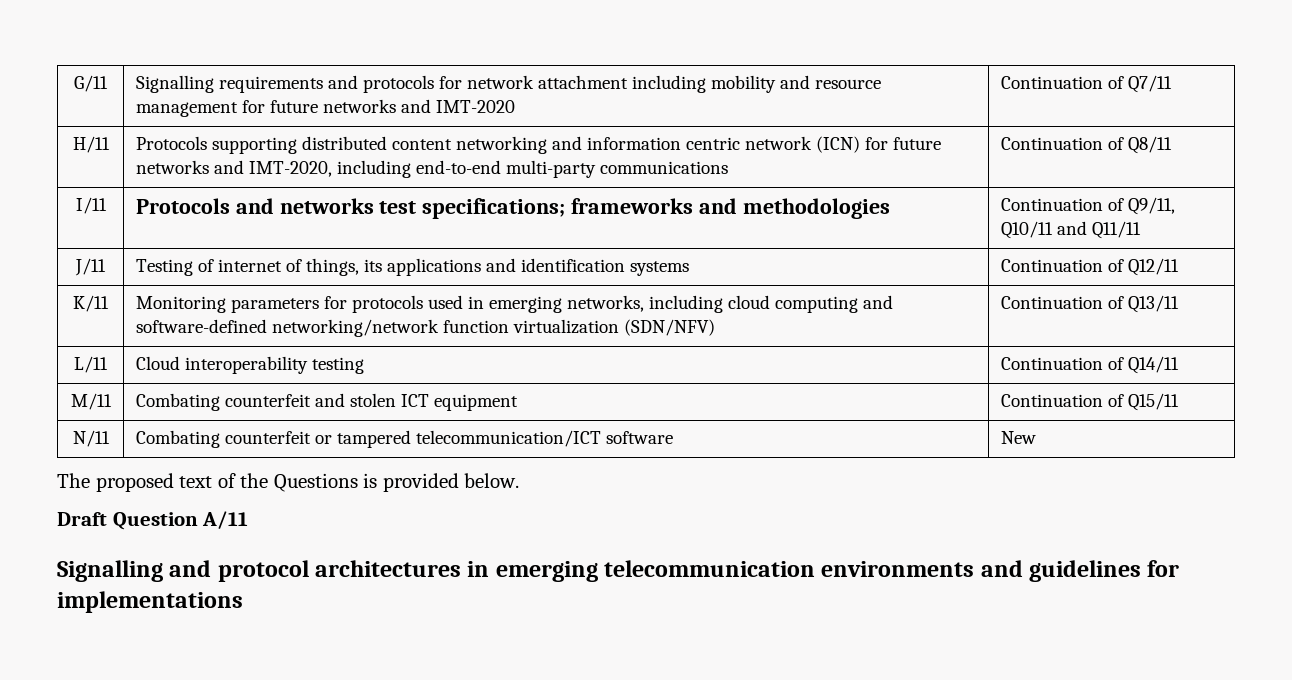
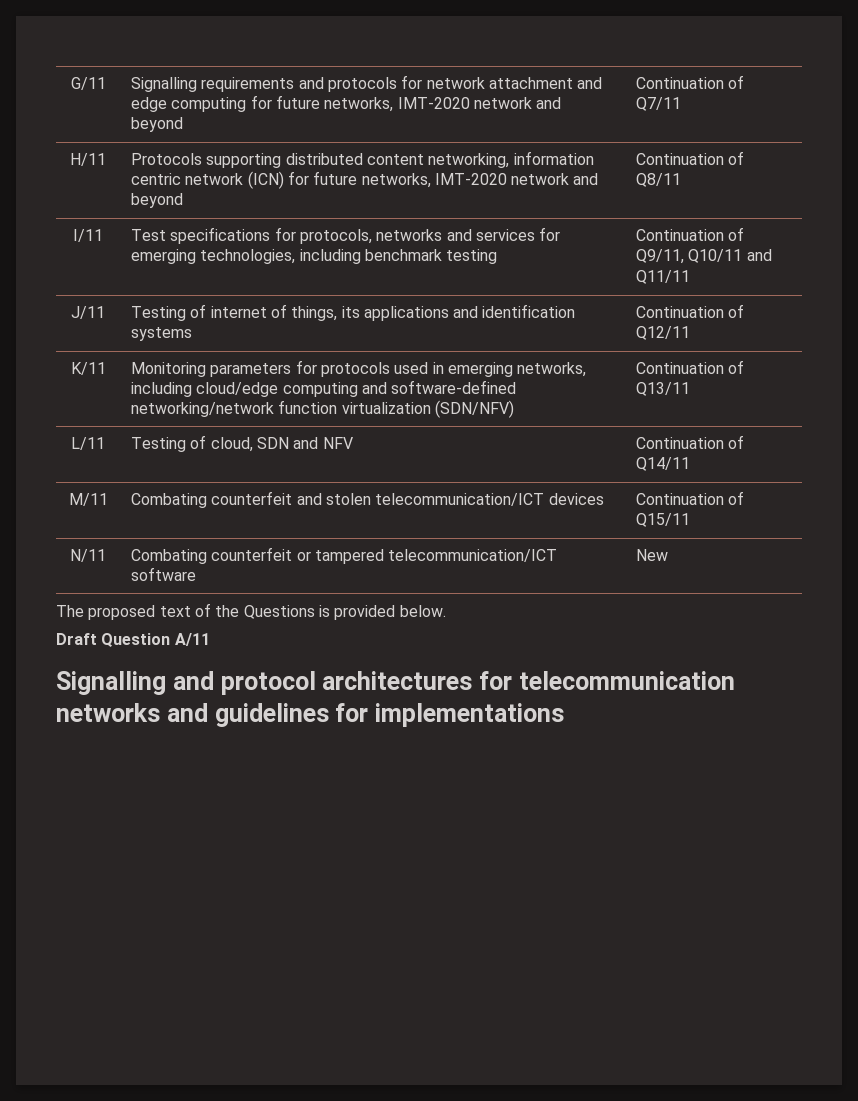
[631,75,881,93] [135,99,515,117] including mobility and resource management for future networks and IMT-2020 -> [577,77,603,89] [130,95,562,112] [130,117,183,132] and edge computing for future networks, IMT-2020 network and beyond
[455,136,582,154] networking and -> [428,153,510,168] networking,
[135,160,728,178] [1000,136,1172,154] [75,197,107,214] [135,198,890,219] networks and IMT-2020, including end-to-end multi-party communications | Continuation of Q8/11 // I/11 | Protocols and networks test specifications; frameworks and methodologies -> [361,173,599,188] [130,193,183,208] [635,151,745,165] [635,173,681,187] [73,229,103,242] [130,227,561,244] [130,249,498,264] networks, IMT-2020 network and beyond | Continuation of Q8/11 // I/11 | Test specifications for protocols, networks and services for emerging technologies, including benchmark testing
[727,295,770,309] cloud -> [196,382,279,397] cloud/edge
[135,356,364,374] Cloud interoperability testing -> [130,435,353,452] Testing of cloud, SDN and NFV
[400,394,518,411] ICT equipment -> [375,493,604,506] telecommunication/ICT devices
[467,560,975,582] in emerging telecommunication environments -> [479,671,735,690] [56,703,160,722] for telecommunication networks

